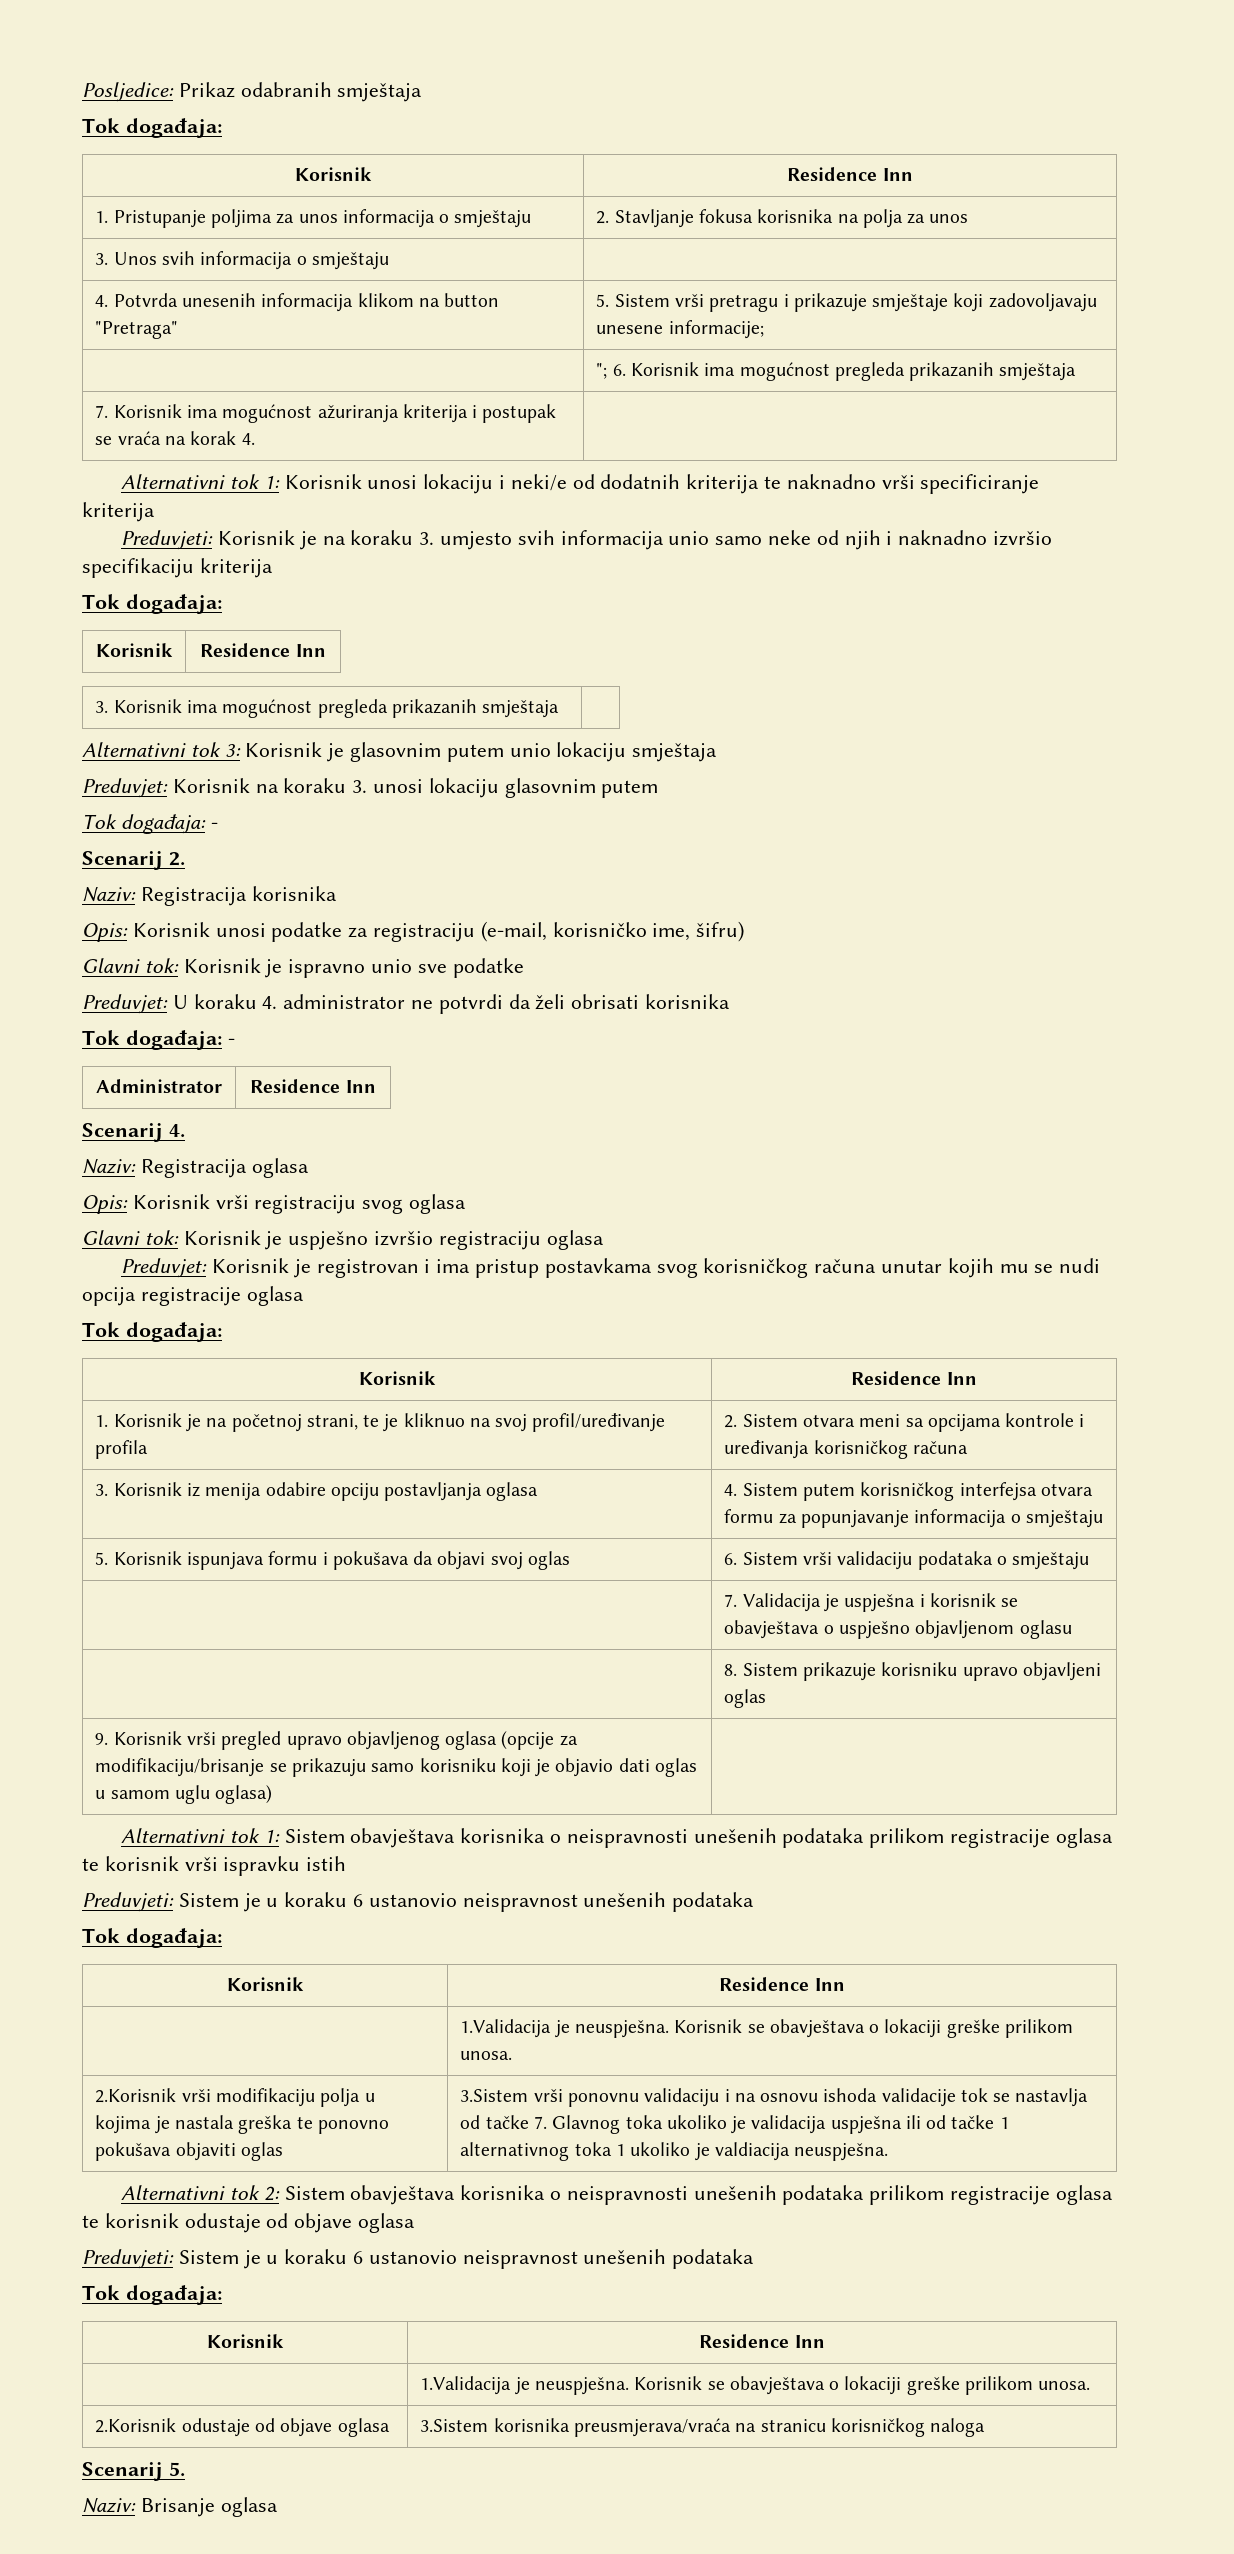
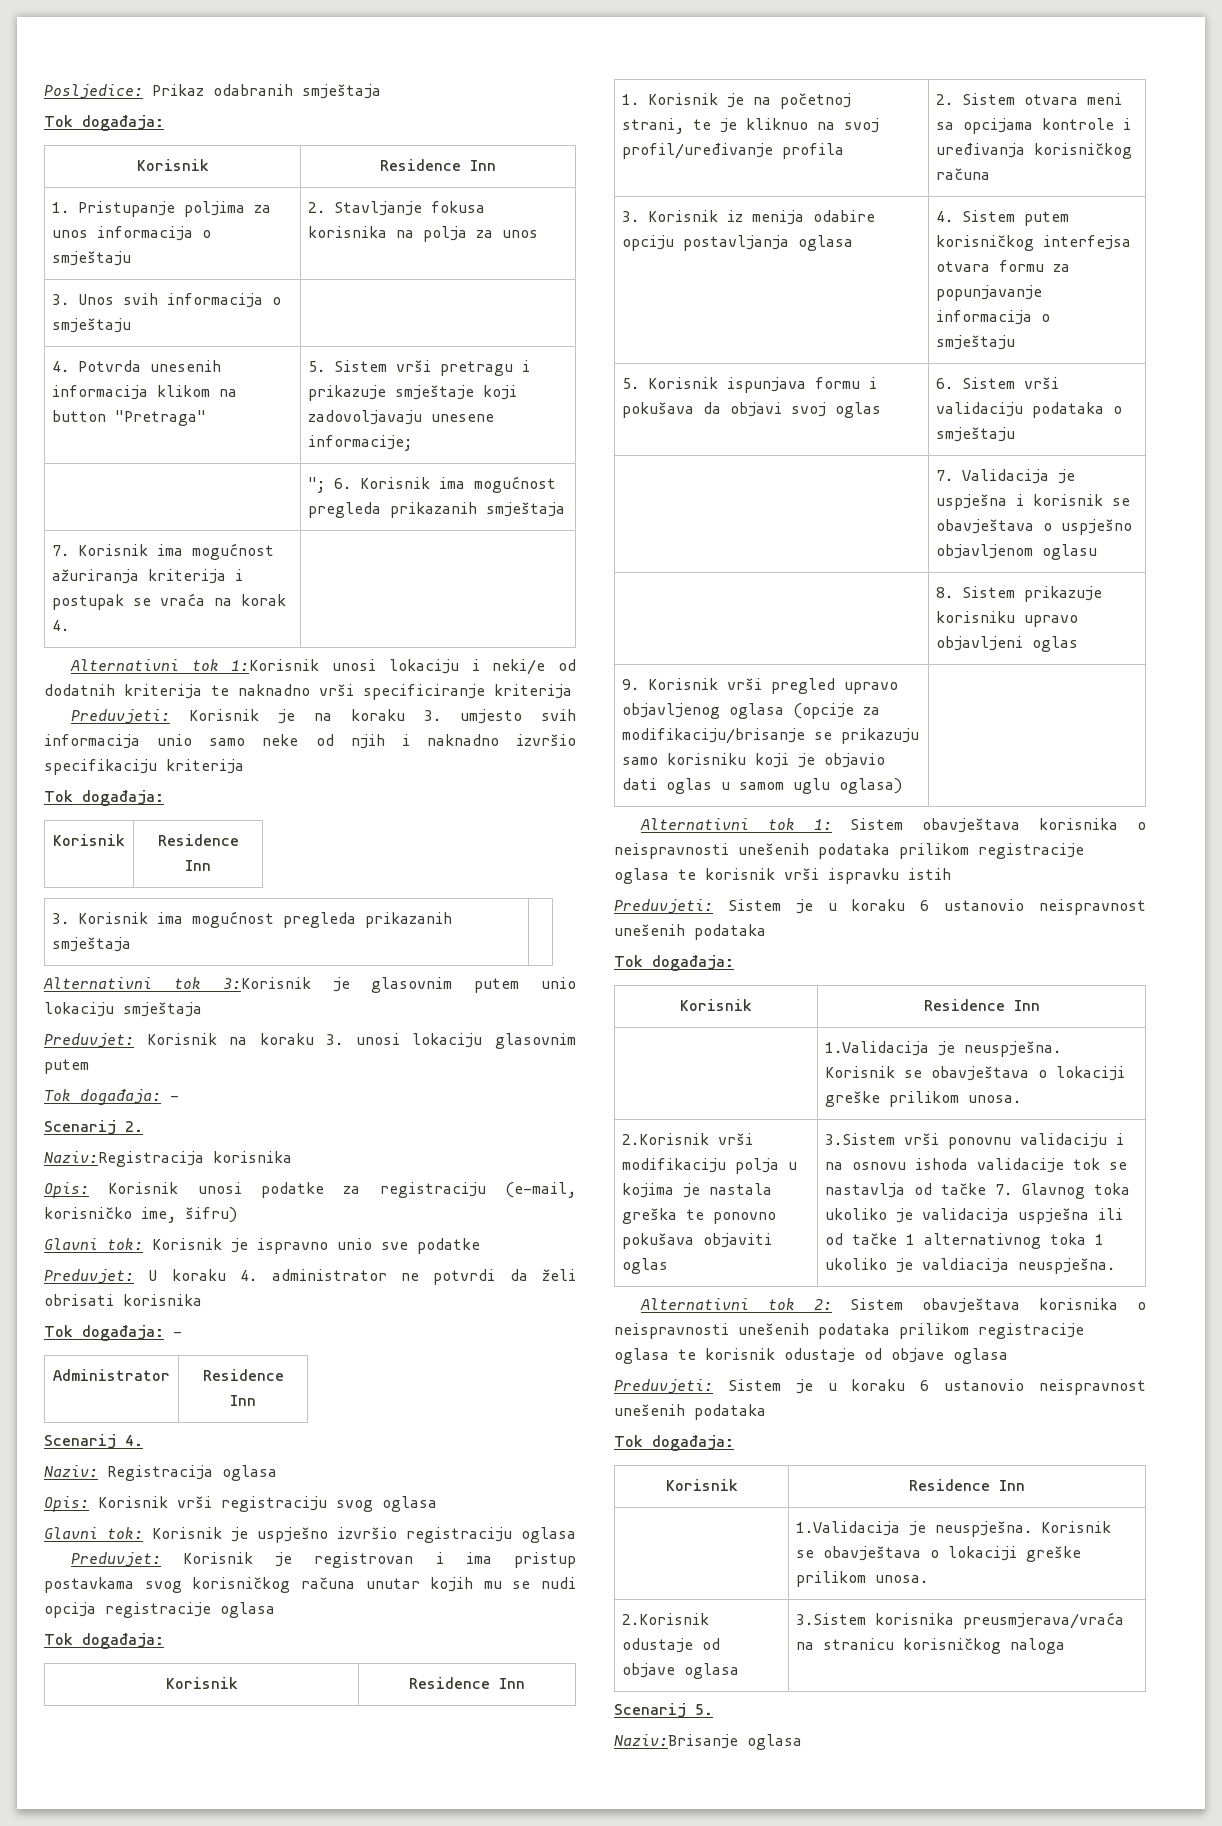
[263,474,362,489] 1: Korisnik -> [231,659,320,671] 1:Korisnik
[224,742,323,757] 3: Korisnik -> [222,977,311,989] 3:Korisnik
[82,887,247,906] Naziv: Registracija -> [44,1151,204,1167] Naziv:Registracija
[82,2498,215,2517] Naziv: Brisanje -> [614,1734,738,1749] Naziv:Brisanje

